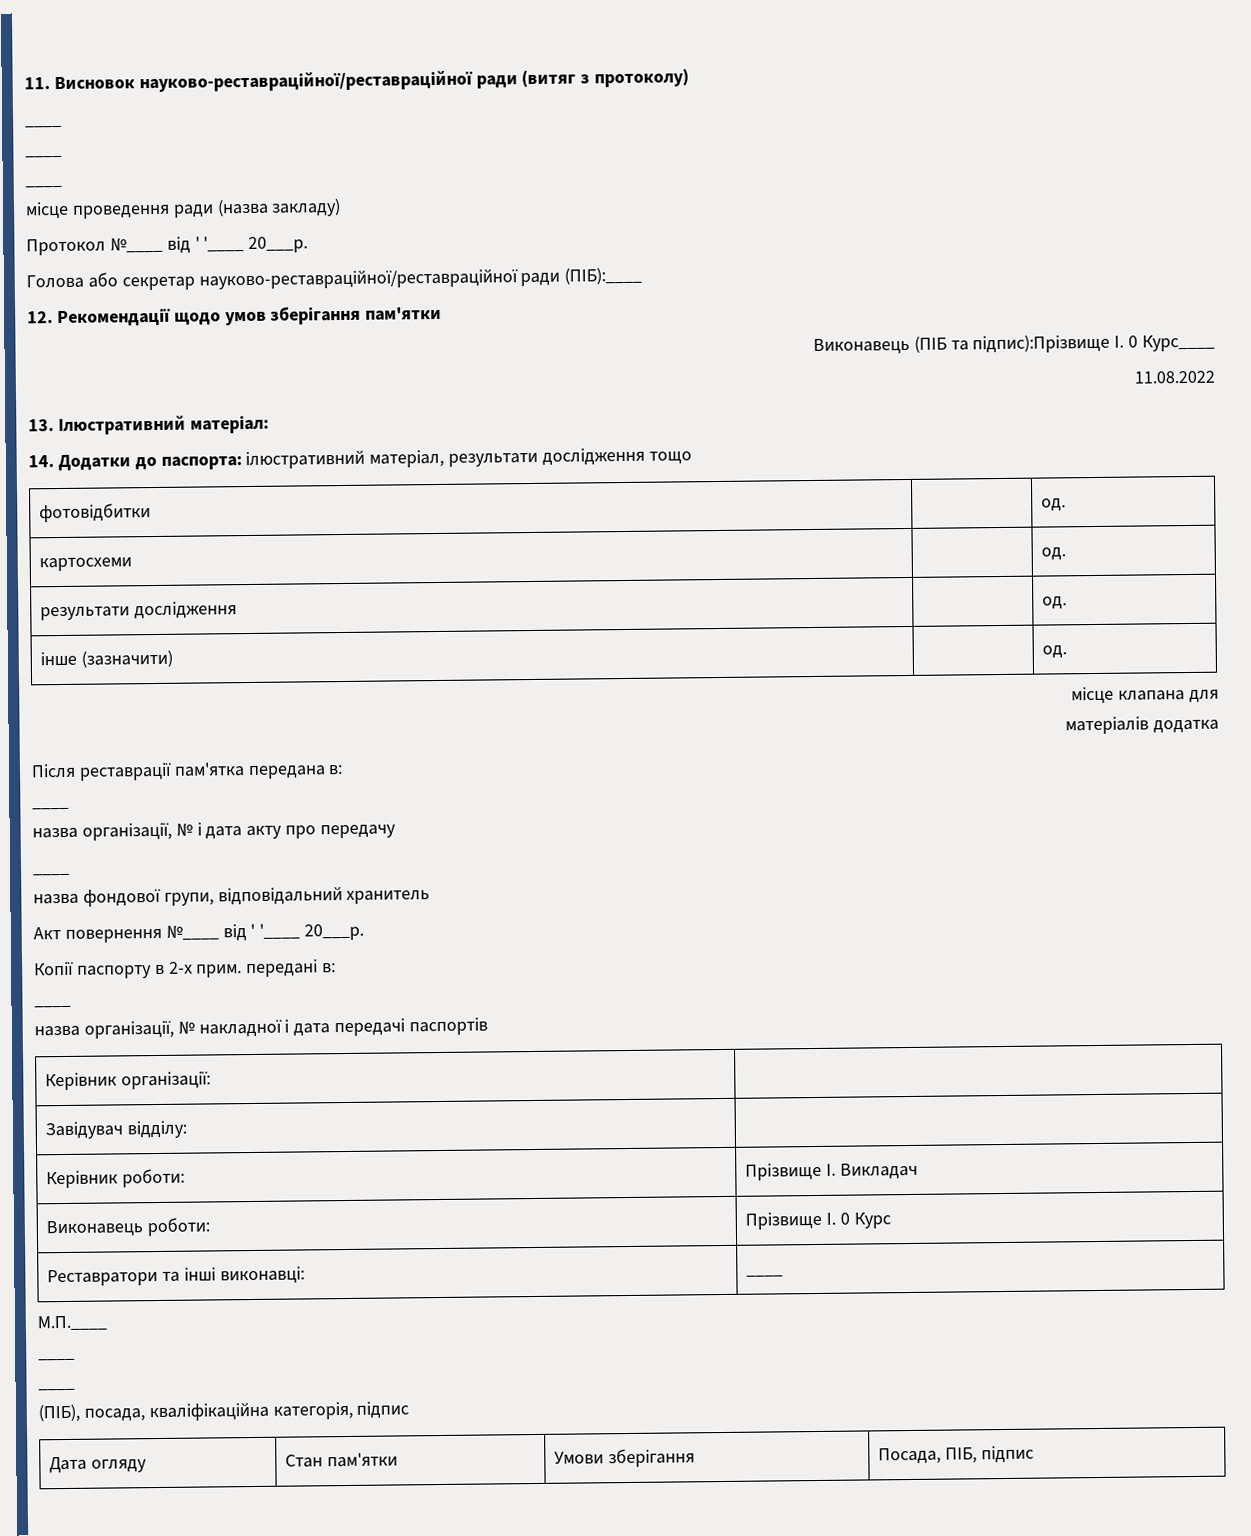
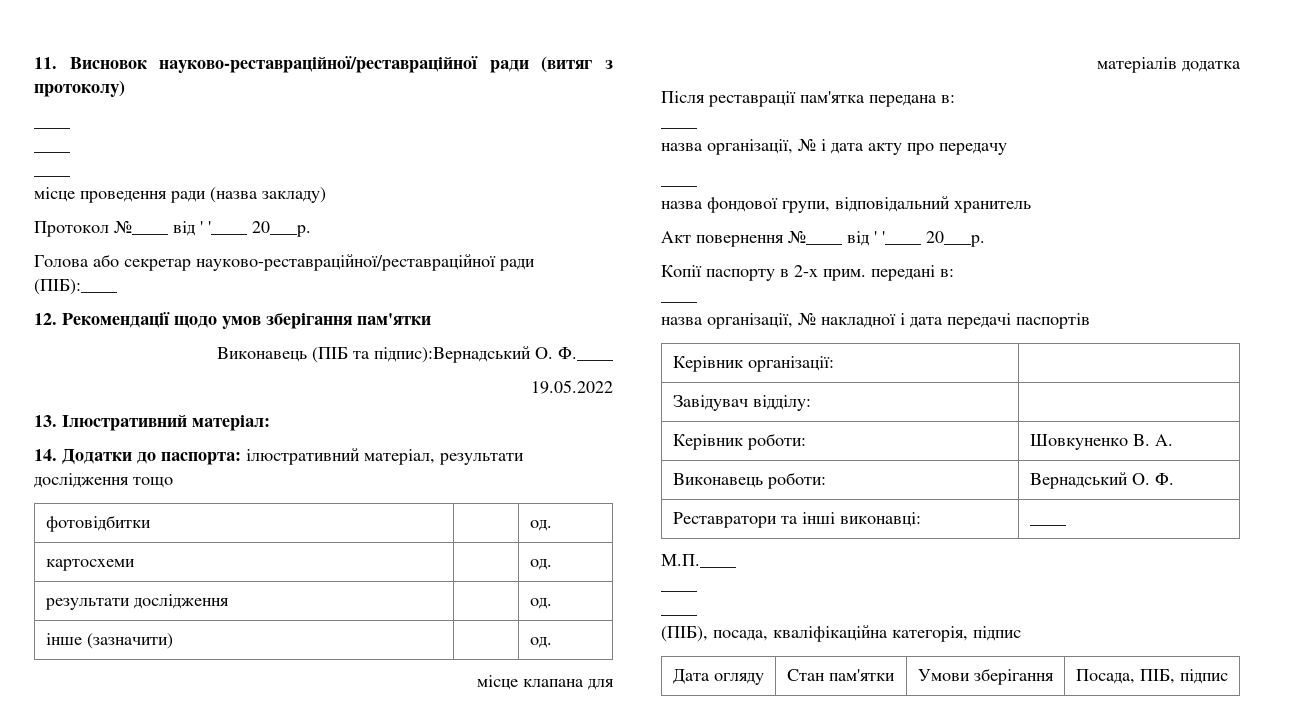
[972,333,1215,354] [1134,370,1215,384] підпис):Прізвище І. 0 Курс____ // 11.08.2022 -> [374,346,613,363] [531,380,613,394] підпис):Вернадський О. Ф.____ // 19.05.2022
[745,1162,919,1181] Прізвище І. Викладач -> [1029,434,1173,450] Шовкуненко В. А.
[745,1211,891,1230] Прізвище І. 0 Курс -> [1029,472,1174,489] Вернадський О. Ф.

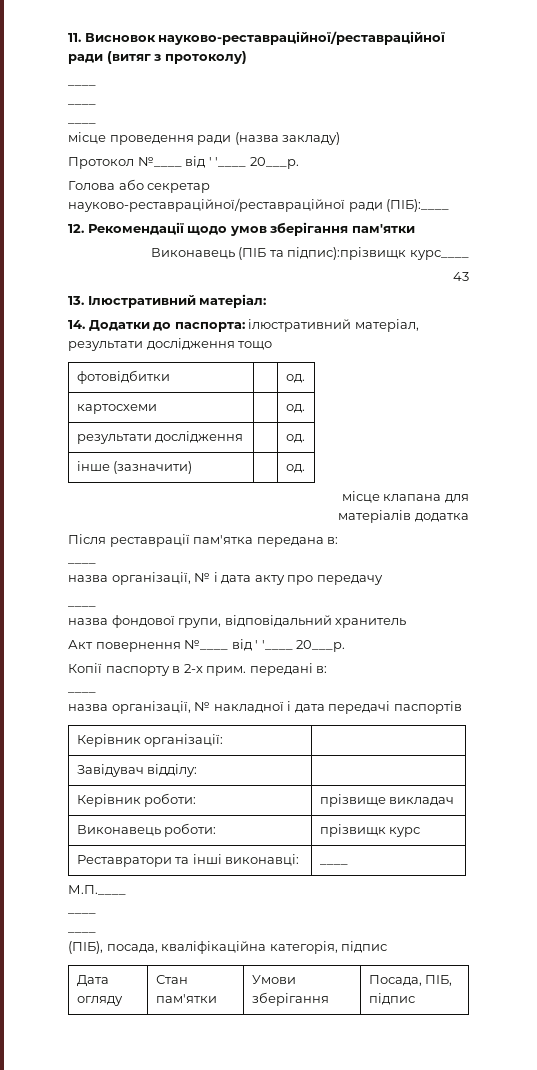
[374,346,613,363] [531,380,613,394] підпис):Вернадський О. Ф.____ // 19.05.2022 -> [287,247,469,260] [453,272,469,281] підпис):прізвищк курс____ // 43
[1029,434,1173,450] Шовкуненко В. А. -> [319,794,455,807] прізвище викладач
[1029,472,1174,489] Вернадський О. Ф. -> [319,824,421,837] прізвищк курс

